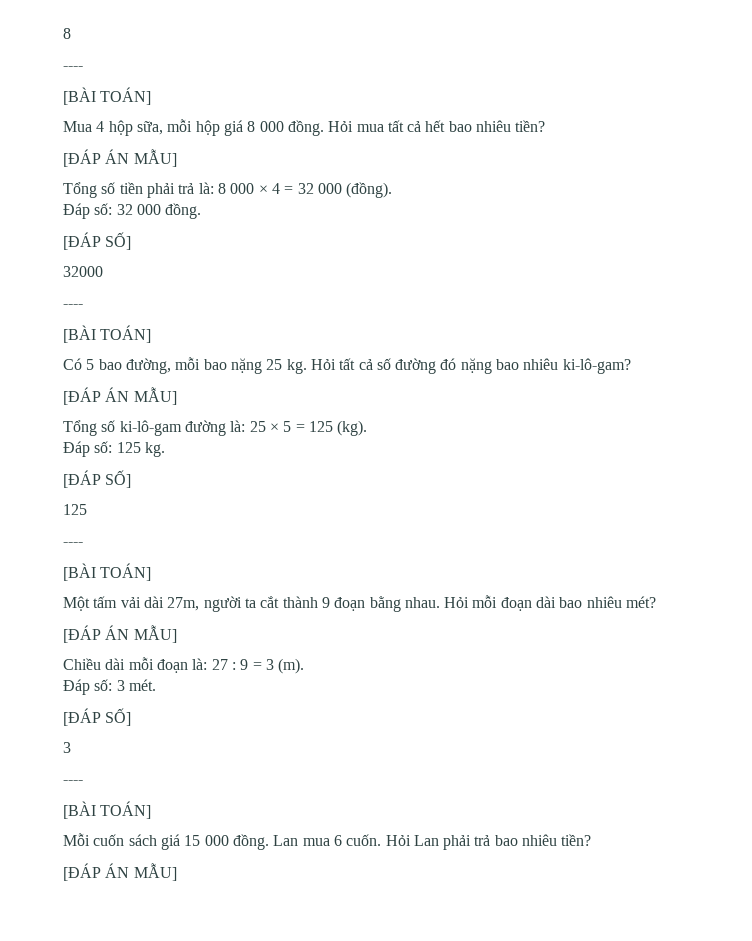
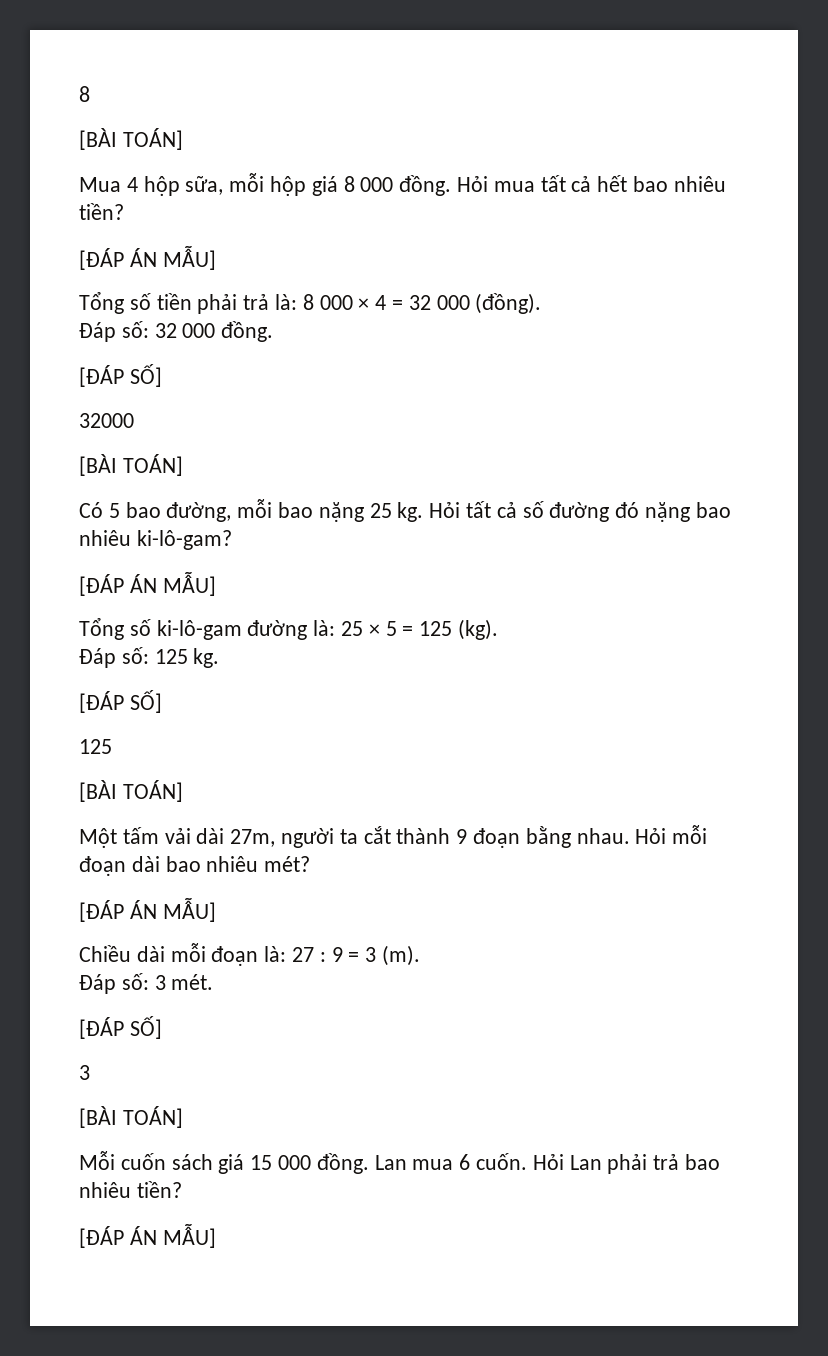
[63,28,71,39] [63,66,83,70] 8 // ---- -> [79,86,90,102] 8
[63,304,83,308] // ---- -> (134, 420) none
[63,542,83,546] // ---- -> (112, 746) none
[63,780,83,784] // ---- -> (90, 1072) none

